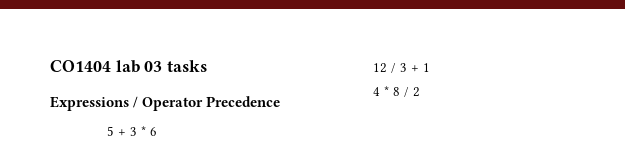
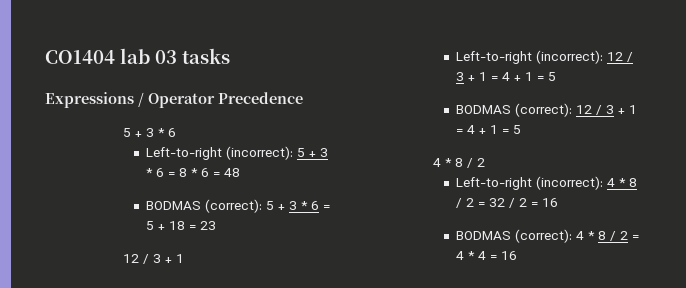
[373,63,431,73] [373,86,421,97] // 12 / 3 + 1 // 4 * 8 / 2 -> [145,146,328,160] [145,168,240,177] [145,199,330,213] [145,221,216,230] [123,254,185,264] [455,50,633,64] [455,72,556,81] [455,103,637,117] [455,125,521,134] [433,158,486,168] [455,176,637,190] [455,198,558,208] [455,229,639,243] [455,251,517,260] // Left-to-right (incorrect): 5 + 3 * 6 = 8 * 6 = 48 // BODMAS (correct): 5 + 3 * 6 = 5 + 18 = 23 // 12 / 3 + 1 // Left-to-right (incorrect): 12 / 3 + 1 = 4 + 1 = 5 // BODMAS (correct): 12 / 3 + 1 = 4 + 1 = 5 // 4 * 8 / 2 // Left-to-right (incorrect): 4 * 8 / 2 = 32 / 2 = 16 // BODMAS (correct): 4 * 8 / 2 = 4 * 4 = 16

